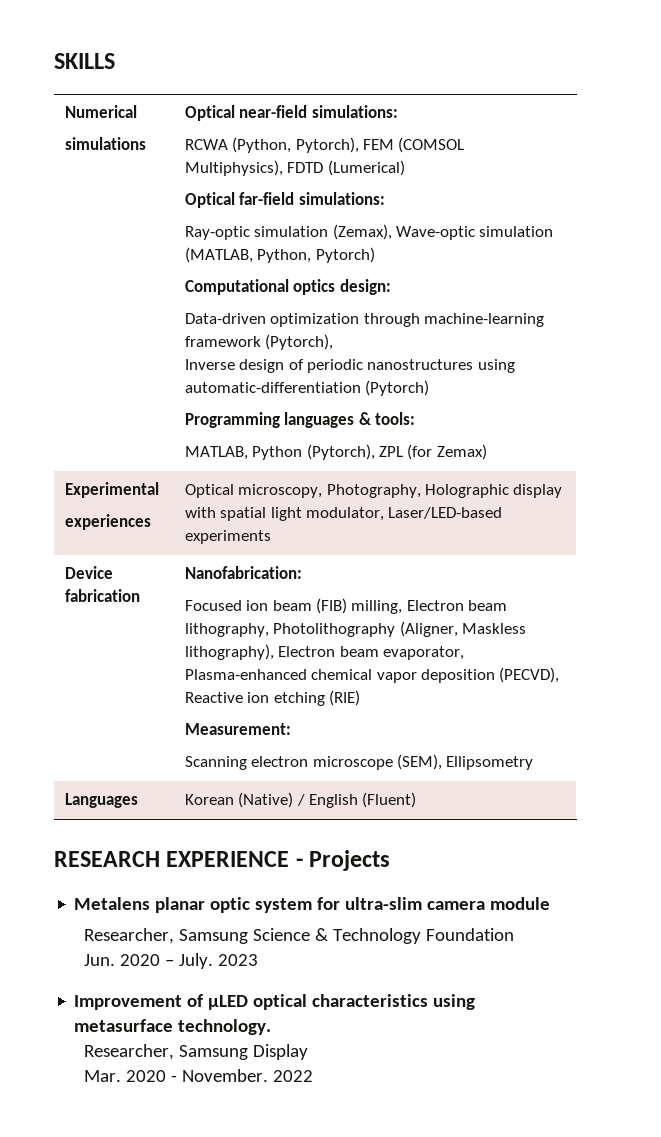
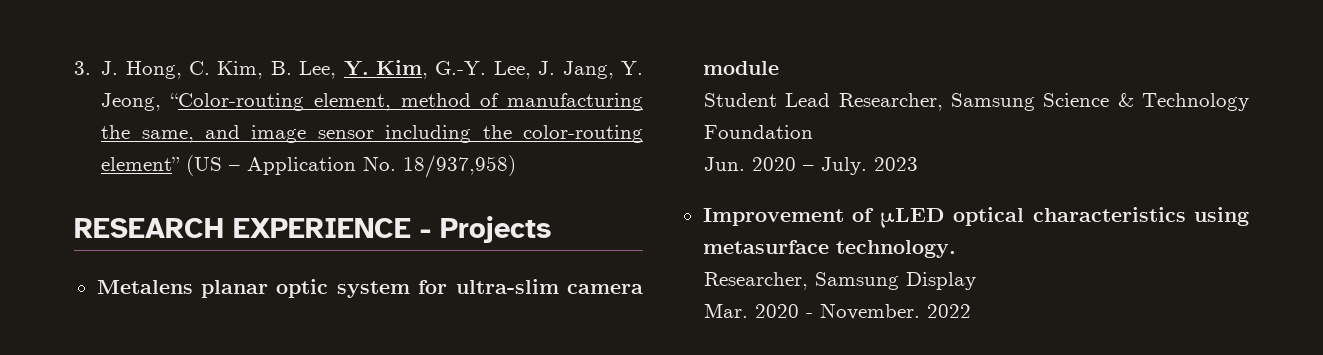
[54,53,115,69] [64,105,137,118] [64,137,146,150] [184,105,398,121] [184,137,465,153] [184,160,405,176] [184,192,385,208] [184,224,554,240] [184,247,375,263] [184,279,391,295] [184,313,544,327] [184,334,334,350] [184,359,515,373] [184,380,430,396] [184,412,415,428] [184,444,487,460] [64,482,159,498] [64,514,151,530] [184,484,563,498] [184,507,503,521] [184,530,271,544] [64,566,113,579] [64,589,140,602] [184,566,302,579] [184,598,508,614] [184,621,526,637] [184,644,464,660] [184,667,560,683] [184,690,360,706] [184,723,291,735] [184,754,534,770] [64,793,138,808] [184,792,417,808] SKILLS // Numerical // simulations | Optical near-field simulations: // RCWA (Python, Pytorch), FEM (COMSOL Multiphysics), FDTD (Lumerical) // Optical far-field simulations: // Ray-optic simulation (Zemax), Wave-optic simulation (MATLAB, Python, Pytorch) // Computational optics design: // Data-driven optimization through machine-learning framework (Pytorch), // Inverse design of periodic nanostructures using automatic-differentiation (Pytorch) // Programming languages & tools: // MATLAB, Python (Pytorch), ZPL (for Zemax) // Experimental // experiences | Optical microscopy, Photography, Holographic display with spatial light modulator, Laser/LED-based experiments // Device fabrication | Nanofabrication: // Focused ion beam (FIB) milling, Electron beam lithography, Photolithography (Aligner, Maskless lithography), Electron beam evaporator, Plasma-enhanced chemical vapor deposition (PECVD), Reactive ion etching (RIE) // Measurement: // Scanning electron microscope (SEM), Ellipsometry // Languages | Korean (Native) / English (Fluent) -> [74,60,643,79] [101,93,643,111] [101,125,643,143] [101,155,517,178] 3. J. Hong, C. Kim, B. Lee, Y. Kim, G.-Y. Lee, J. Jang, Y. Jeong, “Color-routing element, method of manufacturing the same, and image sensor including the color-routing element” (US – Application No. 18/937,958)
(551, 903) none -> [703,93,831,107] Student Lead

